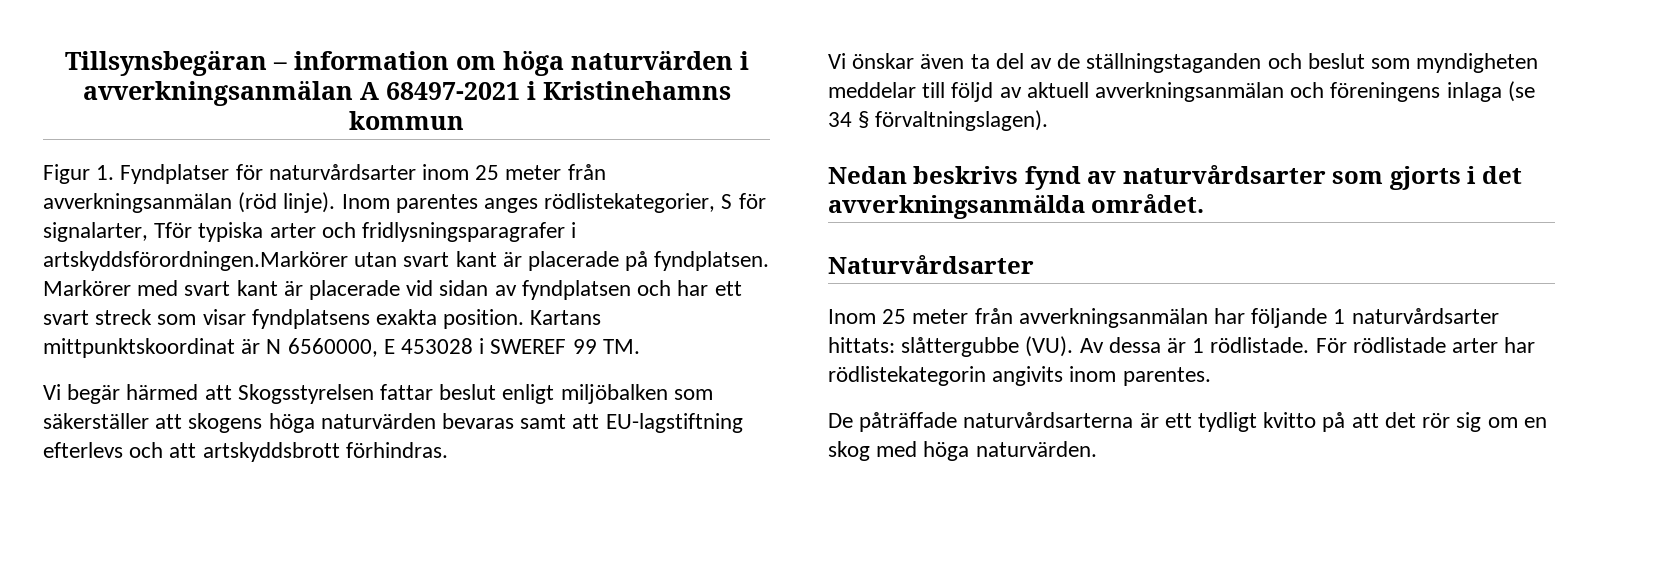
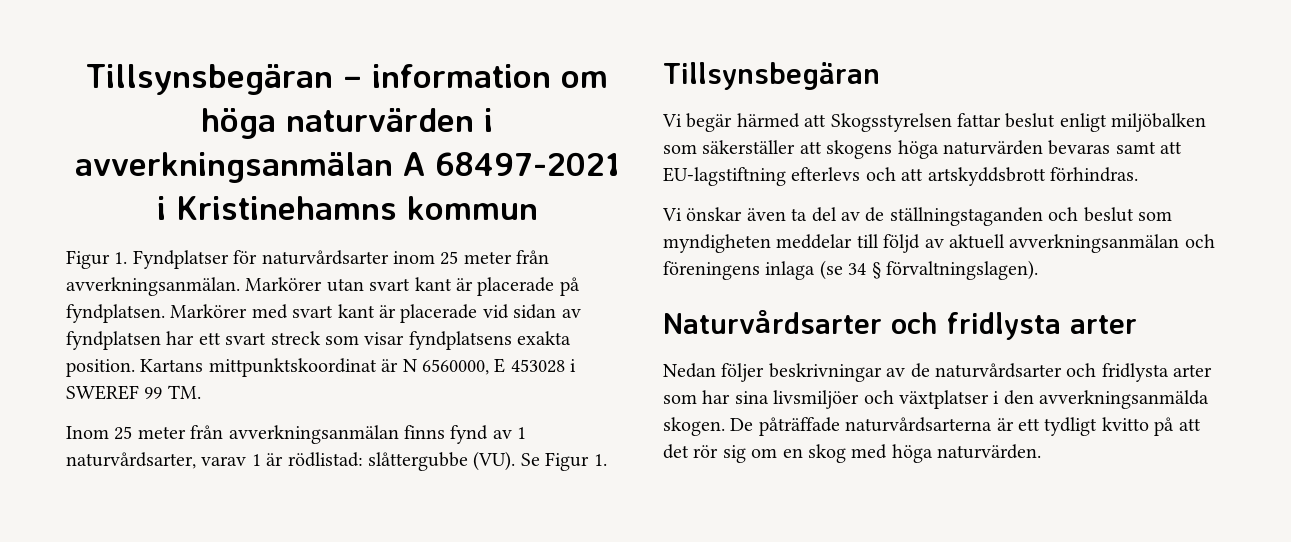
[43,192,766,213] [43,222,577,242] [43,251,348,271] avverkningsanmälan (röd linje). Inom parentes anges rödlistekategorier, S för signalarter, Tför typiska arter och fridlysningsparagrafer i artskyddsförordningen.Markörer -> [66,277,323,296] avverkningsanmälan. Markörer
[637,280,672,296] och -> (161, 340) none
(640, 346) none -> [66,425,527,444] [66,451,607,471] [663,62,880,90] // Inom 25 meter från avverkningsanmälan finns fynd av 1 naturvårdsarter, varav 1 är rödlistad: slåttergubbe (VU). Se Figur 1. // Tillsynsbegäran
[828,165,1522,190] [828,194,1205,219] [828,255,1034,274] [828,308,1499,328] [828,336,1536,357] [828,366,1211,386] Nedan beskrivs fynd av naturvårdsarter som gjorts i det avverkningsanmälda området. // Naturvårdsarter // Inom 25 meter från avverkningsanmälan har följande 1 naturvårdsarter hittats: slåttergubbe (VU). Av dessa är 1 rödlistade. För rödlistade arter har rödlistekategorin angivits inom parentes. // -> [663,310,1137,340] [663,363,1213,382] [663,390,1210,409] [663,417,725,436] Naturvårdsarter och fridlysta arter // Nedan följer beskrivningar av de naturvårdsarter och fridlysta arter som har sina livsmiljöer och växtplatser i den avverkningsanmälda skogen.

